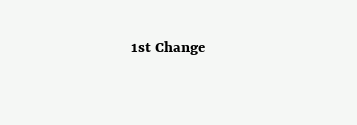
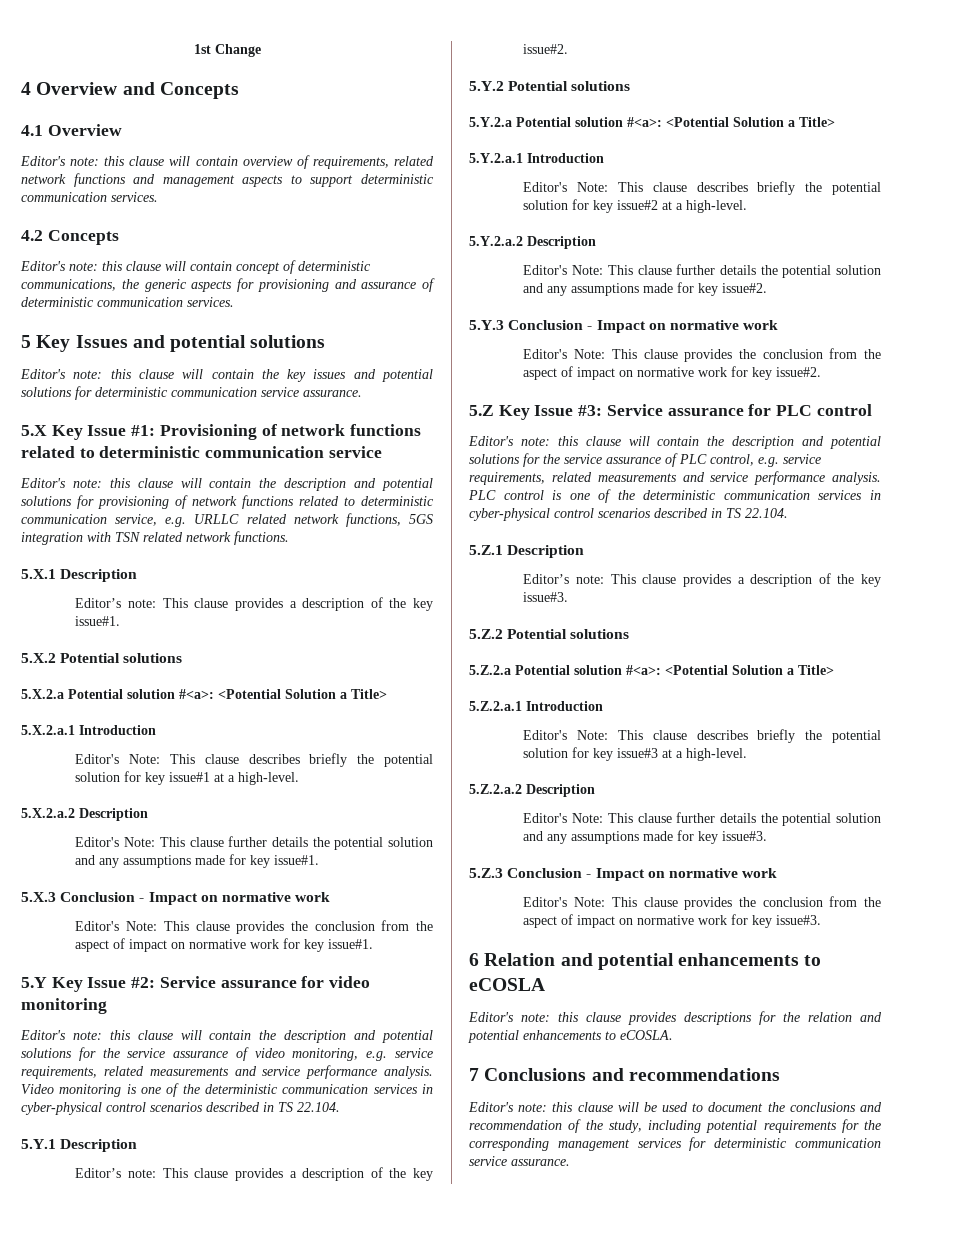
(206, 48) none -> [21,82,239,99] [21,124,122,136] [20,155,434,169] [21,173,434,187] [21,192,158,202] [21,230,119,245] [20,260,371,274] [21,278,435,292] [21,297,234,307] [21,335,326,352] [20,369,434,382] [21,386,362,400] [21,424,422,440] [21,446,382,458] [20,478,434,491] [21,495,434,509] [21,513,434,527] [21,531,289,545] [21,569,138,582] [75,597,434,611] [75,616,121,626] [21,653,183,663] [21,689,387,699] [21,725,156,735] [75,753,433,767] [75,771,300,785] [21,808,148,821] [75,836,434,850] [75,854,320,868] [21,892,331,905] [75,920,434,934] [75,938,374,952] [21,976,371,992] [21,998,107,1014] [20,1030,434,1043] [21,1047,433,1061] [21,1065,433,1079] [21,1083,433,1097] [21,1102,340,1115] [21,1139,138,1152] [75,1167,434,1181] [523,44,569,54] [469,81,631,91] [469,117,835,127] [469,153,604,163] [523,181,881,195] [523,199,748,213] [469,236,596,249] [523,264,881,278] [523,282,768,296] [469,320,779,333] [523,348,881,362] [523,366,822,380] [469,404,872,420] [468,436,881,449] [469,453,821,467] [469,471,881,485] [468,489,881,503] [469,508,788,521] [469,545,585,558] [523,573,881,587] [523,592,569,602] [469,629,630,639] [469,665,834,675] [469,701,603,711] [523,729,881,743] [523,747,748,761] [469,784,595,797] [523,812,881,826] [523,830,768,844] [469,868,778,881] [523,896,881,910] [523,914,822,928] [469,953,822,970] [469,978,545,991] [468,1011,882,1025] [468,1030,673,1043] [469,1068,780,1081] [468,1102,882,1112] [469,1119,881,1133] [469,1137,881,1151] [469,1156,570,1166] // 4 Overview and Concepts // 4.1 Overview // Editor's note: this clause will contain overview of requirements, related network functions and management aspects to support deterministic communication services. // 4.2 Concepts // Editor's note: this clause will contain concept of deterministic communications, the generic aspects for provisioning and assurance of deterministic communication services. // 5 Key Issues and potential solutions // Editor's note: this clause will contain the key issues and potential solutions for deterministic communication service assurance. // 5.X Key Issue #1: Provisioning of network functions related to deterministic communication service // Editor's note: this clause will contain the description and potential solutions for provisioning of network functions related to deterministic communication service, e.g. URLLC related network functions, 5GS integration with TSN related network functions. // 5.X.1 Description // Editor’s note: This clause provides a description of the key issue#1. // 5.X.2 Potential solutions // 5.X.2.a Potential solution #<a>: <Potential Solution a Title> // 5.X.2.a.1 Introduction // Editor's Note: This clause describes briefly the potential solution for key issue#1 at a high-level. // 5.X.2.a.2 Description // Editor's Note: This clause further details the potential solution and any assumptions made for key issue#1. // 5.X.3 Conclusion - Impact on normative work // Editor's Note: This clause provides the conclusion from the aspect of impact on normative work for key issue#1. // 5.Y Key Issue #2: Service assurance for video monitoring // Editor's note: this clause will contain the description and potential solutions for the service assurance of video monitoring, e.g. service requirements, related measurements and service performance analysis. Video monitoring is one of the deterministic communication services in cyber-physical control scenarios described in TS 22.104. // 5.Y.1 Description // Editor’s note: This clause provides a description of the key issue#2. // 5.Y.2 Potential solutions // 5.Y.2.a Potential solution #<a>: <Potential Solution a Title> // 5.Y.2.a.1 Introduction // Editor's Note: This clause describes briefly the potential solution for key issue#2 at a high-level. // 5.Y.2.a.2 Description // Editor's Note: This clause further details the potential solution and any assumptions made for key issue#2. // 5.Y.3 Conclusion - Impact on normative work // Editor's Note: This clause provides the conclusion from the aspect of impact on normative work for key issue#2. // 5.Z Key Issue #3: Service assurance for PLC control // Editor's note: this clause will contain the description and potential solutions for the service assurance of PLC control, e.g. service requirements, related measurements and service performance analysis. PLC control is one of the deterministic communication services in cyber-physical control scenarios described in TS 22.104. // 5.Z.1 Description // Editor’s note: This clause provides a description of the key issue#3. // 5.Z.2 Potential solutions // 5.Z.2.a Potential solution #<a>: <Potential Solution a Title> // 5.Z.2.a.1 Introduction // Editor's Note: This clause describes briefly the potential solution for key issue#3 at a high-level. // 5.Z.2.a.2 Description // Editor's Note: This clause further details the potential solution and any assumptions made for key issue#3. // 5.Z.3 Conclusion - Impact on normative work // Editor's Note: This clause provides the conclusion from the aspect of impact on normative work for key issue#3. // 6 Relation and potential enhancements to eCOSLA // Editor's note: this clause provides descriptions for the relation and potential enhancements to eCOSLA. // 7 Conclusions and recommendations // Editor's note: this clause will be used to document the conclusions and recommendation of the study, including potential requirements for the corresponding management services for deterministic communication service assurance.

